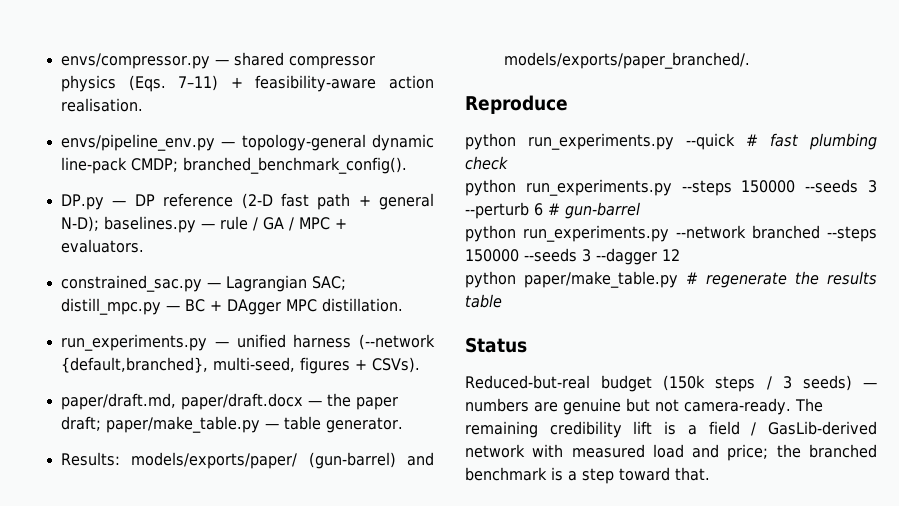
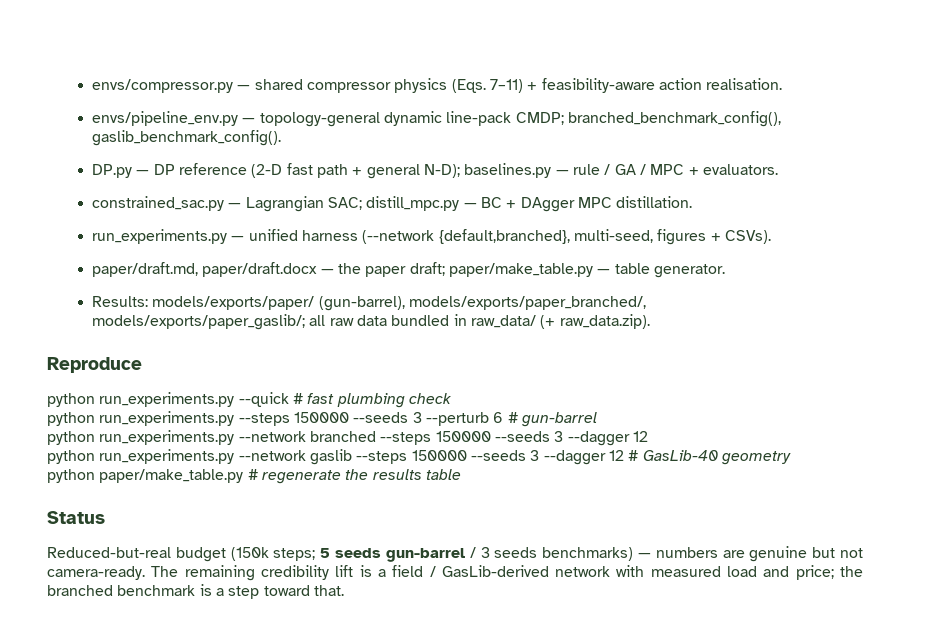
[183,157,408,174] branched_benchmark_config(). -> [568,111,782,127] [92,130,282,146] branched_benchmark_config(), gaslib_benchmark_config().
[308,452,434,469] [504,52,751,69] (gun-barrel) and models/exports/paper_branched/. -> [318,296,647,311] [92,314,650,330] (gun-barrel), models/exports/paper_branched/, models/exports/paper_gaslib/; all raw data bundled in raw_data/ (+ raw_data.zip).
(680, 255) none -> [47,449,791,465] // python run_experiments.py --network gaslib --steps 150000 --seeds 3 --dagger 12 # GasLib-40 geometry
[715,375,852,392] steps / 3 seeds) -> [273,547,634,562] steps; 5 seeds gun-barrel / 3 seeds benchmarks)

